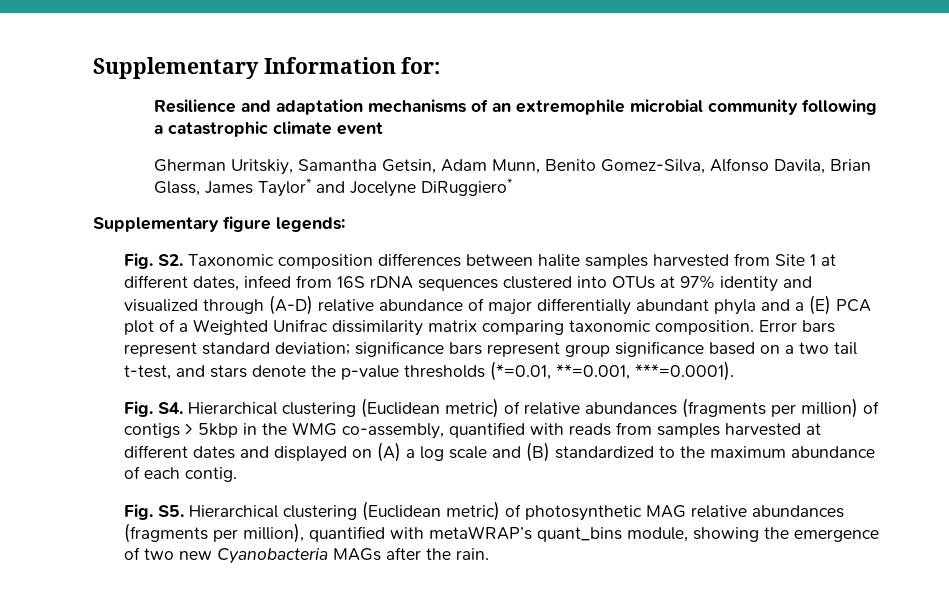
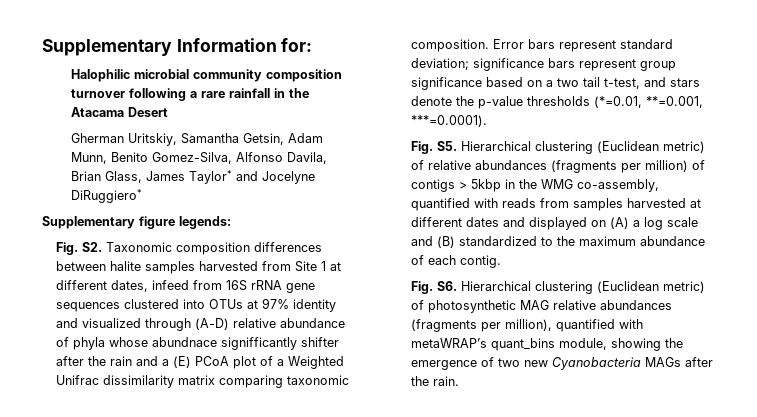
[154,99,878,115] [154,121,384,137] Resilience and adaptation mechanisms of an extremophile microbial community following a catastrophic climate event -> [70,69,342,82] [70,88,309,101] [70,107,168,117] Halophilic microbial community composition turnover following a rare rainfall in the Atacama Desert
[369,276,413,289] rDNA -> [251,280,316,293] rRNA gene
[487,298,756,315] major differentially abundant phyla -> [73,337,340,350] [56,356,133,366] phyla whose abundnace signifficantly shifter after the rain
[835,299,871,312] PCA -> [195,356,230,366] PCoA
[157,402,183,414] S4. -> [437,141,458,151] S5.
[157,505,184,517] S5. -> [437,281,458,291] S6.

